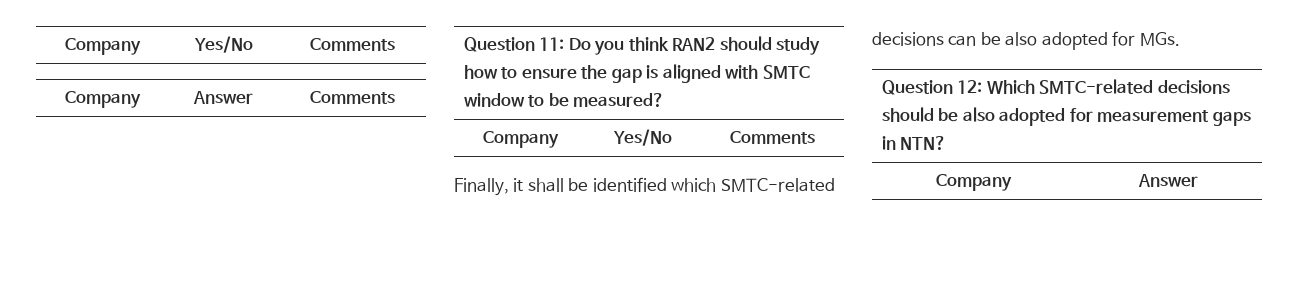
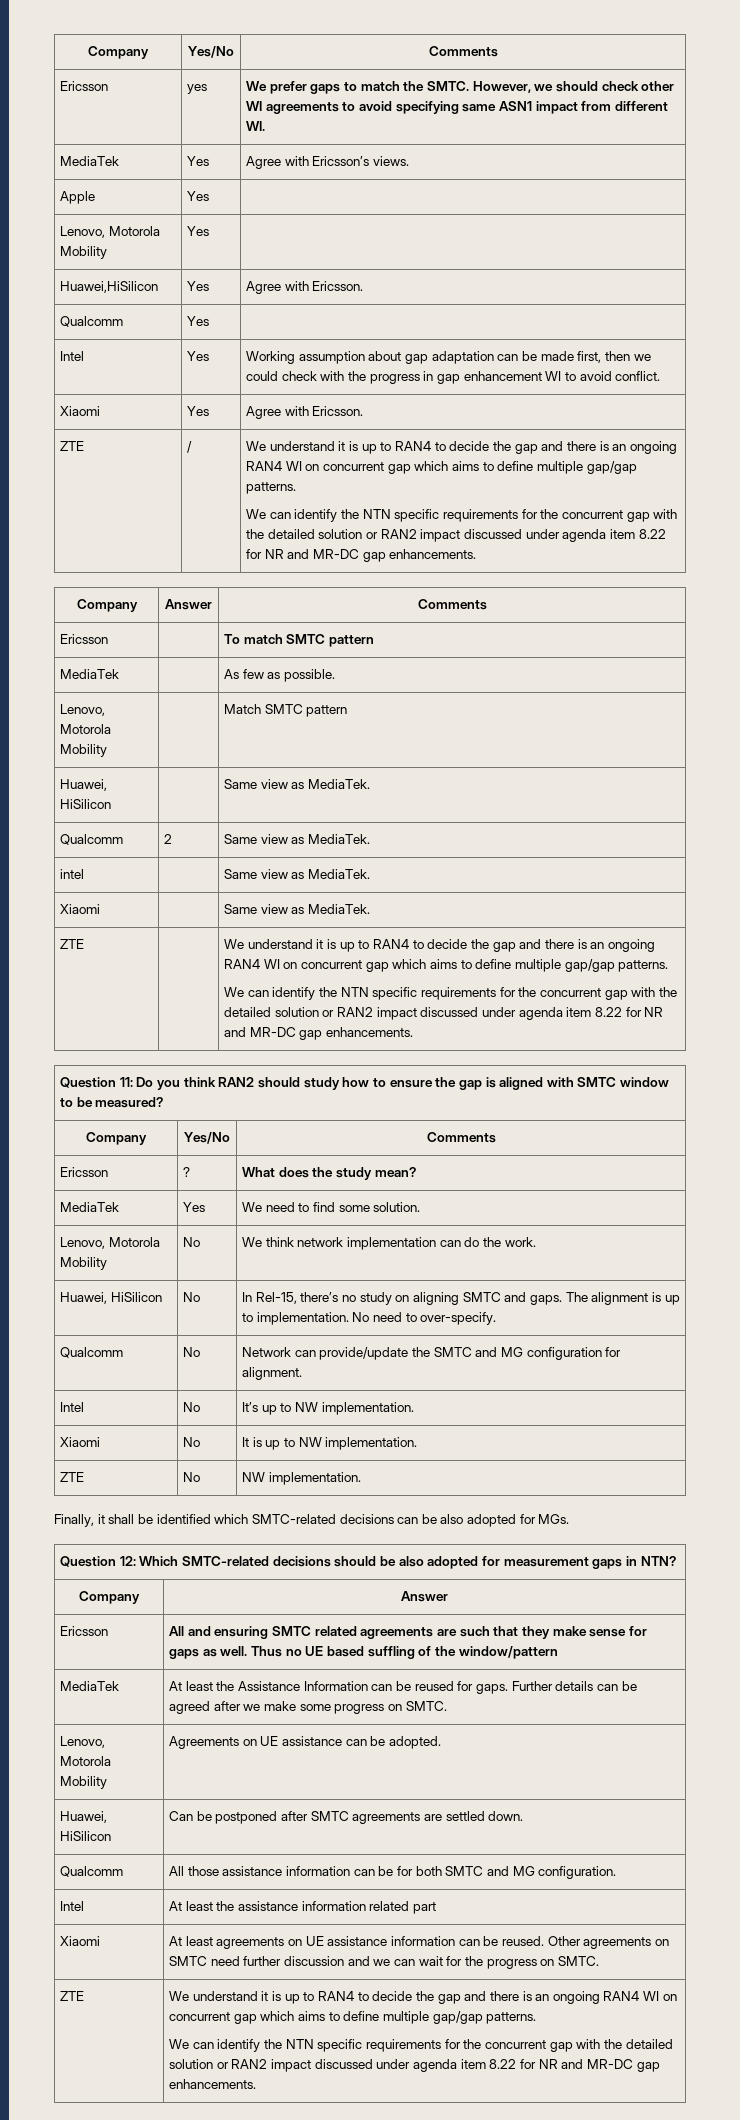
[65,38,142,55] [193,36,253,53] [309,38,395,51] [65,91,142,108] [193,91,253,104] [309,91,395,104] Company | Yes/No | Comments // Company | Answer | Comments -> [88,46,149,59] [188,46,234,58] [428,46,498,57] [60,81,109,91] [187,84,208,94] [246,81,675,94] [246,101,668,114] [246,121,266,131] [60,156,120,166] [187,156,210,166] [246,156,410,169] [60,191,96,204] [187,191,210,201] [60,226,160,238] [60,246,108,259] [187,226,210,236] [60,281,159,293] [187,281,210,291] [246,281,364,294] [60,316,124,327] [187,316,210,326] [60,351,85,361] [187,351,210,361] [246,351,651,364] [246,371,661,384] [60,406,101,416] [187,406,210,416] [246,406,364,419] [60,441,85,451] [187,441,193,453] [246,441,677,454] [246,461,637,474] [246,482,297,494] [246,509,678,522] [246,529,666,542] [246,549,477,562] [76,599,138,612] [165,599,212,610] [417,599,487,610] [60,634,109,644] [224,634,375,647] [60,669,120,679] [224,669,336,682] [60,704,106,716] [60,724,112,734] [60,744,108,757] [224,704,348,717] [60,779,108,791] [60,799,112,809] [224,779,371,789] [60,834,124,845] [164,834,173,844] [224,834,371,844] [60,869,85,879] [224,869,371,879] [60,904,101,914] [224,904,371,914] [60,939,85,949] [224,939,655,952] [224,959,669,972] [224,987,677,1000] [224,1007,664,1020] [224,1027,414,1040] Company | Yes/No | Comments // Ericsson | yes | We prefer gaps to match the SMTC. However, we should check other WI agreements to avoid specifying same ASN1 impact from different WI. // MediaTek | Yes | Agree with Ericsson’s views. // Apple | Yes | // Lenovo, Motorola Mobility | Yes | // Huawei,HiSilicon | Yes | Agree with Ericsson. // Qualcomm | Yes | // Intel | Yes | Working assumption about gap adaptation can be made first, then we could check with the progress in gap enhancement WI to avoid conflict. // Xiaomi | Yes | Agree with Ericsson. // ZTE | / | We understand it is up to RAN4 to decide the gap and there is an ongoing RAN4 WI on concurrent gap which aims to define multiple gap/gap patterns. // We can identify the NTN specific requirements for the concurrent gap with the detailed solution or RAN2 impact discussed under agenda item 8.22 for NR and MR-DC gap enhancements. // Company | Answer | Comments // Ericsson | | To match SMTC pattern // MediaTek | | As few as possible. // Lenovo, Motorola Mobility | | Match SMTC pattern // Huawei, HiSilicon | | Same view as MediaTek. // Qualcomm | 2 | Same view as MediaTek. // intel | | Same view as MediaTek. // Xiaomi | | Same view as MediaTek. // ZTE | | We understand it is up to RAN4 to decide the gap and there is an ongoing RAN4 WI on concurrent gap which aims to define multiple gap/gap patterns. // We can identify the NTN specific requirements for the concurrent gap with the detailed solution or RAN2 impact discussed under agenda item 8.22 for NR and MR-DC gap enhancements.
(815, 137) none -> [60,1167,109,1177] [183,1167,191,1177] [242,1167,416,1180] [60,1202,120,1212] [183,1202,206,1212] [242,1202,421,1212] [60,1237,160,1249] [60,1257,108,1270] [183,1237,201,1247] [242,1237,536,1250] [60,1292,162,1304] [183,1292,201,1302] [242,1292,680,1305] [242,1312,497,1325] [60,1347,124,1358] [183,1347,201,1357] [242,1347,622,1360] [242,1367,303,1380] [60,1402,85,1412] [183,1402,201,1412] [242,1402,414,1415] [60,1437,101,1447] [183,1437,201,1447] [242,1437,418,1450] [60,1472,85,1482] [183,1472,201,1482] [242,1472,361,1485] // Ericsson | ? | What does the study mean? // MediaTek | Yes | We need to find some solution. // Lenovo, Motorola Mobility | No | We think network implementation can do the work. // Huawei, HiSilicon | No | In Rel-15, there’s no study on aligning SMTC and gaps. The alignment is up to implementation. No need to over-specify. // Qualcomm | No | Network can provide/update the SMTC and MG configuration for alignment. // Intel | No | It’s up to NW implementation. // Xiaomi | No | It is up to NW implementation. // ZTE | No | NW implementation.
(1198, 180) none -> [60,1626,109,1636] [169,1626,647,1639] [169,1646,558,1659] [60,1681,120,1691] [169,1681,637,1694] [169,1701,447,1714] [60,1736,106,1748] [60,1756,112,1766] [60,1776,108,1789] [169,1736,442,1749] [60,1811,108,1823] [60,1831,112,1841] [169,1811,524,1824] [60,1866,124,1877] [169,1866,617,1879] [60,1901,85,1911] [169,1901,437,1914] [60,1936,101,1946] [169,1936,669,1949] [169,1956,599,1969] [60,1991,85,2001] [169,1991,677,2004] [169,2011,537,2024] [169,2039,673,2052] [169,2059,660,2072] [169,2079,257,2089] // Ericsson | All and ensuring SMTC related agreements are such that they make sense for gaps as well. Thus no UE based suffling of the window/pattern // MediaTek | At least the Assistance Information can be reused for gaps. Further details can be agreed after we make some progress on SMTC. // Lenovo, Motorola Mobility | Agreements on UE assistance can be adopted. // Huawei, HiSilicon | Can be postponed after SMTC agreements are settled down. // Qualcomm | All those assistance information can be for both SMTC and MG configuration. // Intel | At least the assistance information related part // Xiaomi | At least agreements on UE assistance information can be reused. Other agreements on SMTC need further discussion and we can wait for the progress on SMTC. // ZTE | We understand it is up to RAN4 to decide the gap and there is an ongoing RAN4 WI on concurrent gap which aims to define multiple gap/gap patterns. // We can identify the NTN specific requirements for the concurrent gap with the detailed solution or RAN2 impact discussed under agenda item 8.22 for NR and MR-DC gap enhancements.

